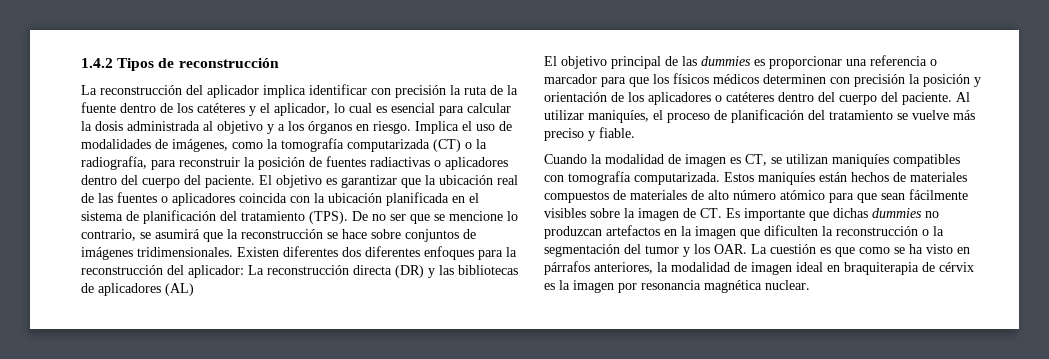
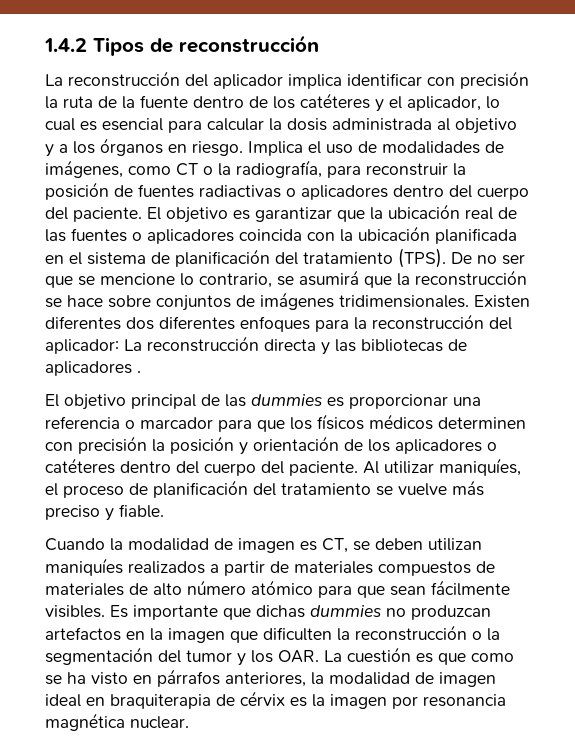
[267,138,461,152] la tomografía computarizada (CT) -> [176,163,198,176] CT
[395,265,424,278] (DR) -> (316, 345) none
[165,283,194,296] (AL) -> [137,371,141,373] .
(782, 160) none -> [375,538,423,550] deben
[893,154,960,167] [544,171,889,185] compatibles con tomografía computarizada. Estos maniquíes están hechos -> [128,561,265,576] realizados a partir
[544,208,722,221] visibles sobre la imagen de CT. -> [45,605,105,618] visibles.

